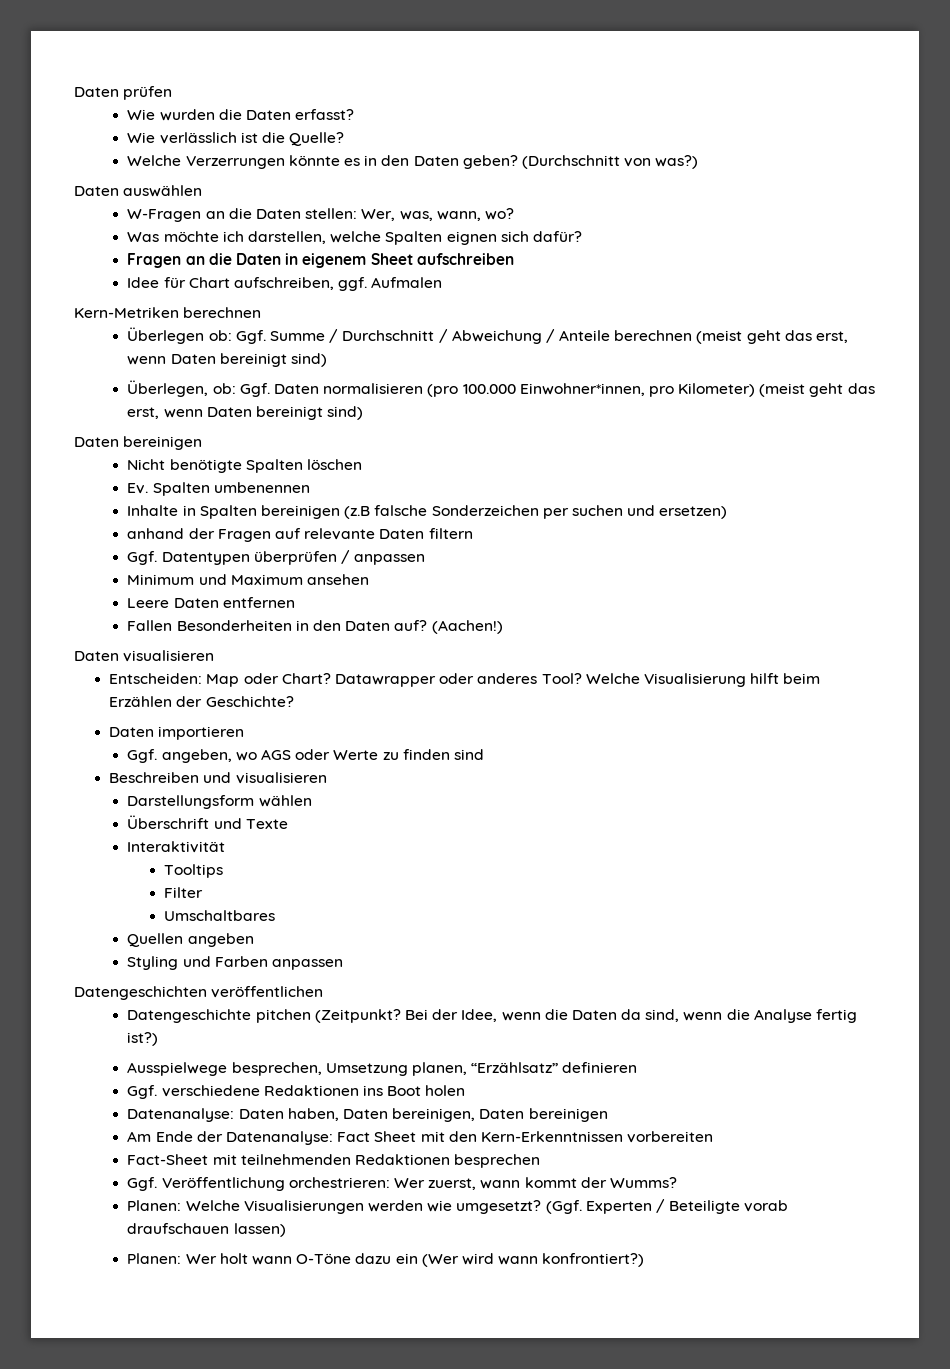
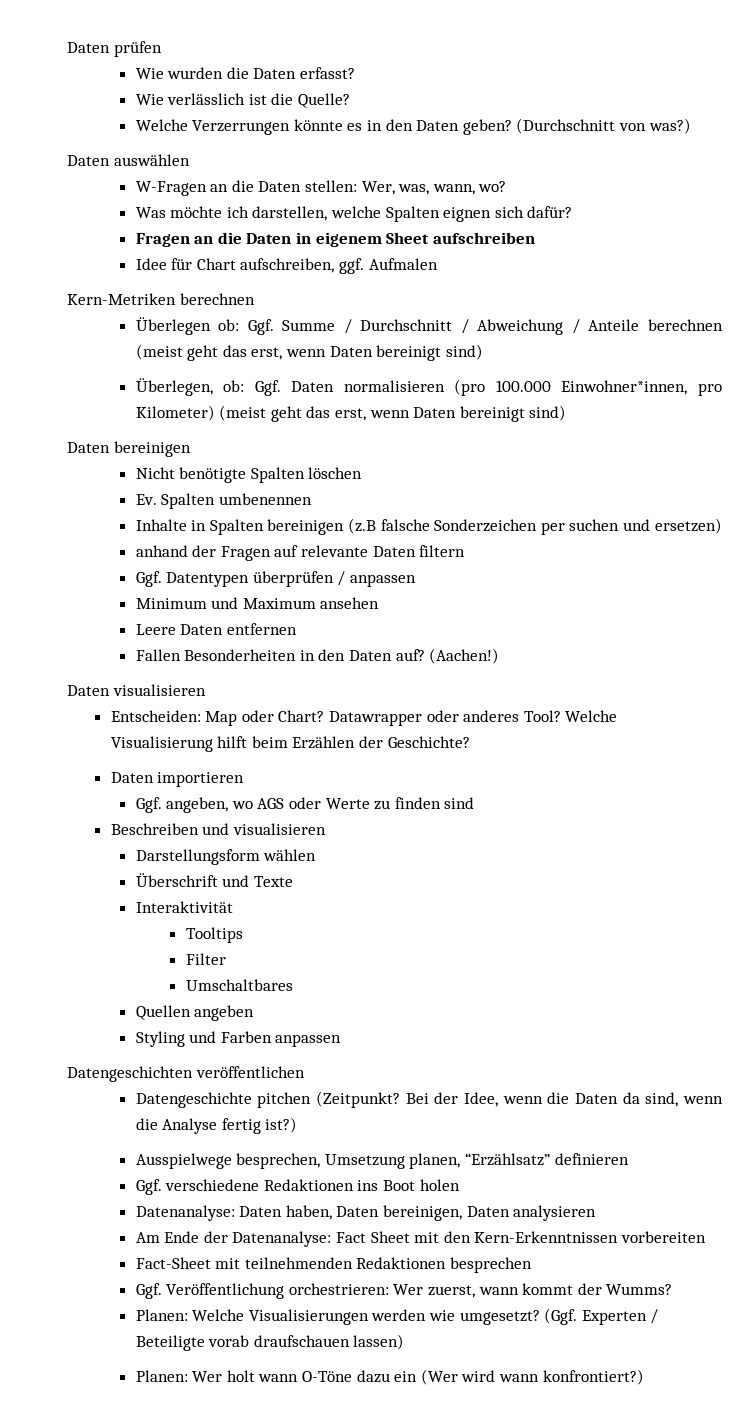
[528,1108,608,1122] bereinigen -> [513,1205,597,1221] analysieren

